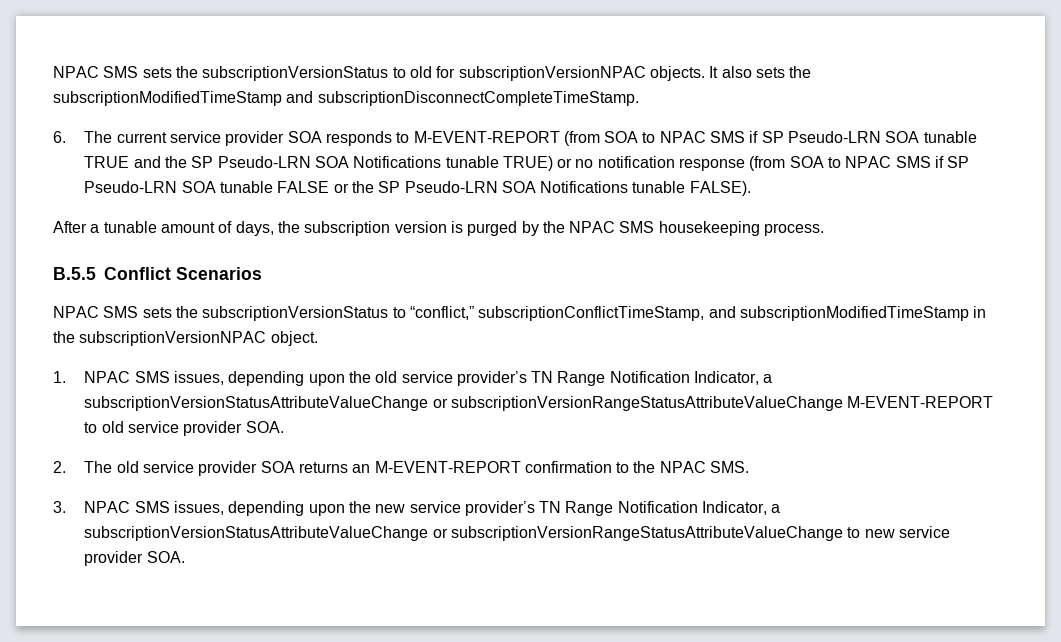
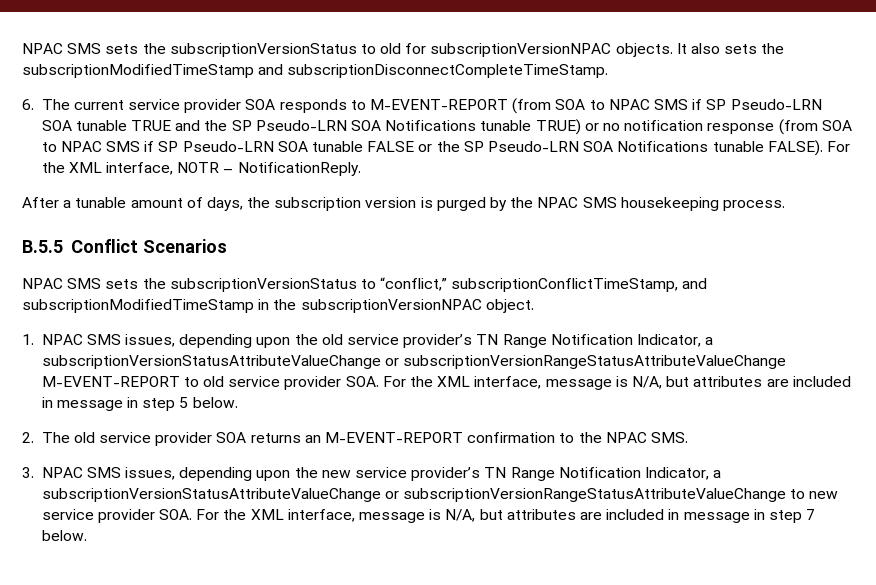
(751, 188) none -> [826,141,850,152] [41,162,361,176] For the XML interface, NOTR – NotificationReply.
(284, 427) none -> [382,376,851,390] [41,397,238,411] For the XML interface, message is N/A, but attributes are included in message in step 5 below.
(185, 557) none -> [196,509,816,523] [41,530,87,541] For the XML interface, message is N/A, but attributes are included in message in step 7 below.

